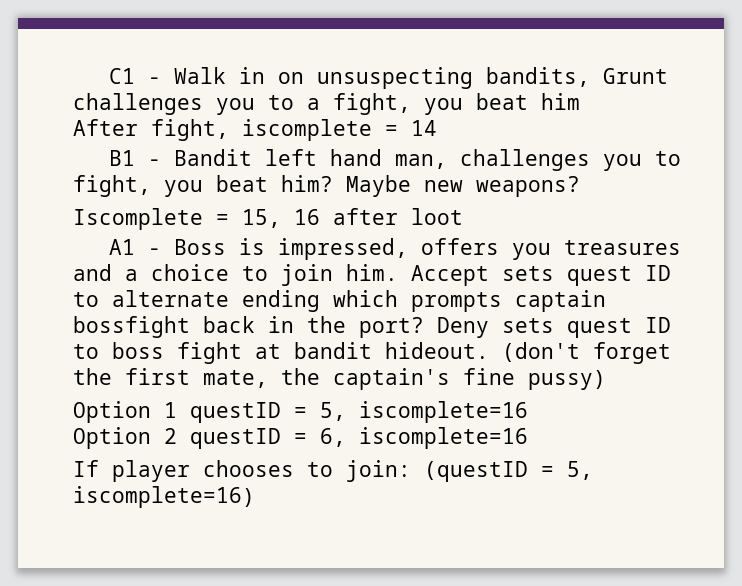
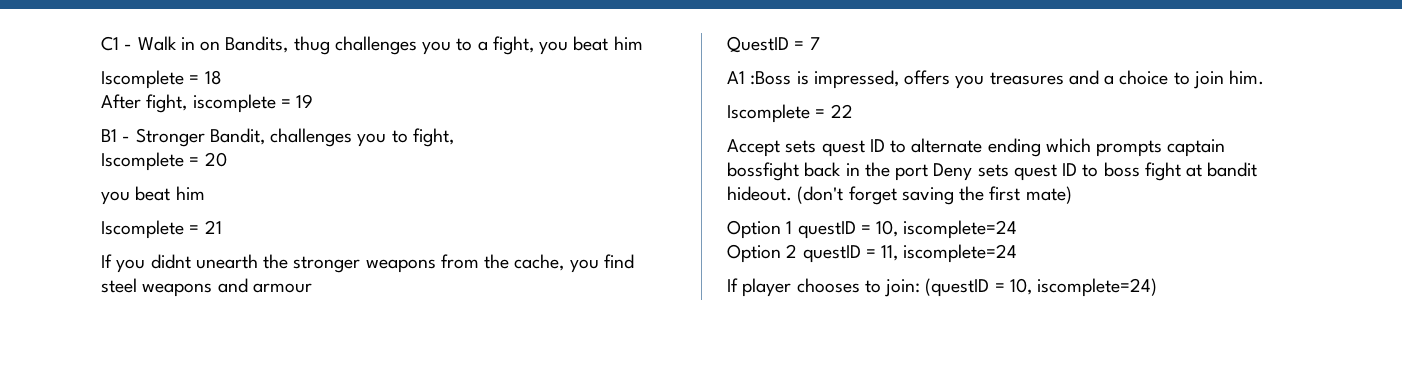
[316,67,668,89] unsuspecting bandits, Grunt -> [225,36,330,55] Bandits, thug
(580, 101) none -> [101,70,222,89] // Iscomplete = 18
[411,120,437,136] 14 -> [296,94,314,108] 19
[173,149,447,169] Bandit left hand man, -> [135,128,265,147] Stronger Bandit,
[164,175,580,197] [73,208,463,230] you beat him? Maybe new weapons? // Iscomplete = 15, 16 after loot -> [101,152,227,171] [101,186,205,205] [101,220,222,239] [101,254,634,273] [101,278,312,297] [727,36,820,53] // Iscomplete = 20 // you beat him // Iscomplete = 21 // If you didnt unearth the stronger weapons from the cache, you find steel weapons and armour // QuestID = 7
[147,239,226,255] - Boss -> [750,71,792,85] :Boss
(398, 272) none -> [727,104,853,123] // Iscomplete = 22 //
[359,317,424,338] port? -> [895,164,929,181] port
(671, 353) none -> [901,187,954,205] saving
[203,368,606,390] mate, the captain's fine pussy) -> [1025,186,1072,204] mate)
[320,401,528,423] 5, iscomplete=16 -> [876,220,1018,239] 10, iscomplete=24
[320,427,528,449] 6, iscomplete=16 -> [881,244,1018,263] 11, iscomplete=24
[567,461,593,480] [73,486,255,508] 5, iscomplete=16) -> [1009,278,1158,297] 10, iscomplete=24)

